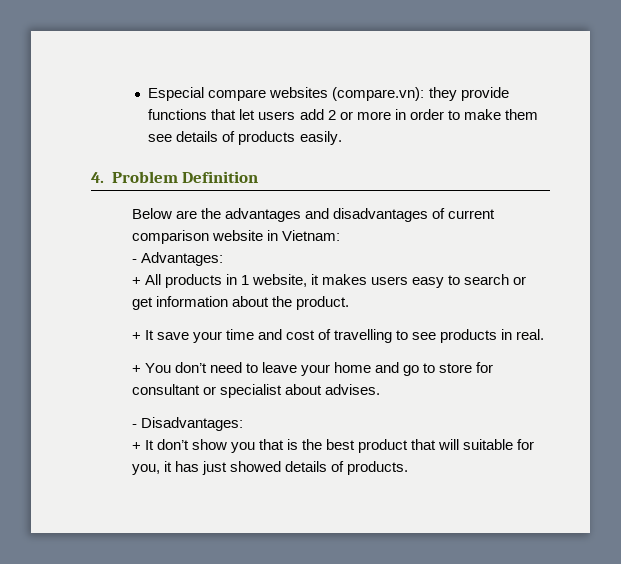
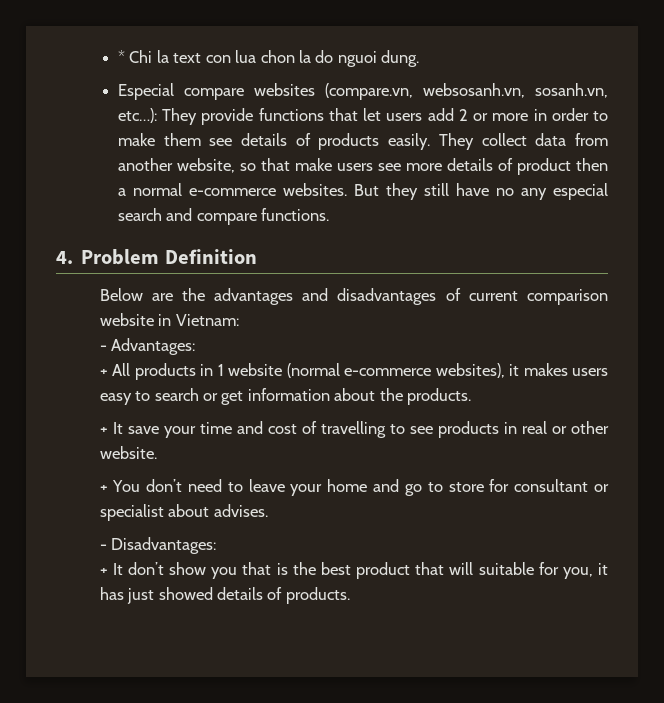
[148,87,457,101] Especial compare websites (compare.vn): they -> [117,50,420,67] [117,83,608,100] [117,108,198,125] * Chi la text con lua chon la do nguoi dung. // Especial compare websites (compare.vn, websosanh.vn, sosanh.vn, etc…): They
(342, 138) none -> [438,133,608,150] [117,158,609,175] [117,183,608,200] [117,208,330,225] They collect data from another website, so that make users see more details of product then a normal e-commerce websites. But they still have no any especial search and compare functions.
[252,274,308,287] website, -> [228,363,505,378] website (normal e-commerce websites),
[296,296,350,310] product. -> [407,388,472,405] products.
[516,329,545,340] real. -> [521,421,609,434] [99,446,157,459] real or other website.

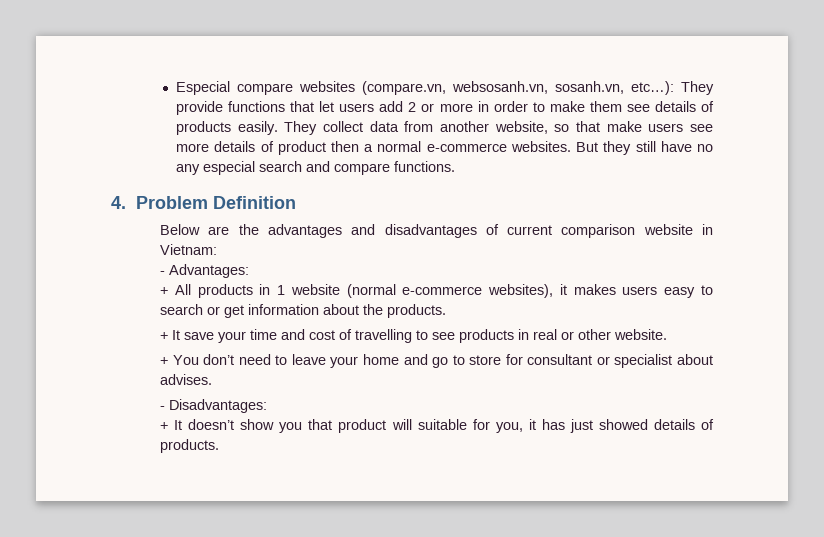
[117,50,420,67] * Chi la text con lua chon la do nguoi dung. // -> (176, 88) none
[127,562,164,575] don’t -> [188,419,235,430] doesn’t
[276,562,445,579] is the best product that -> [338,419,387,433] product

